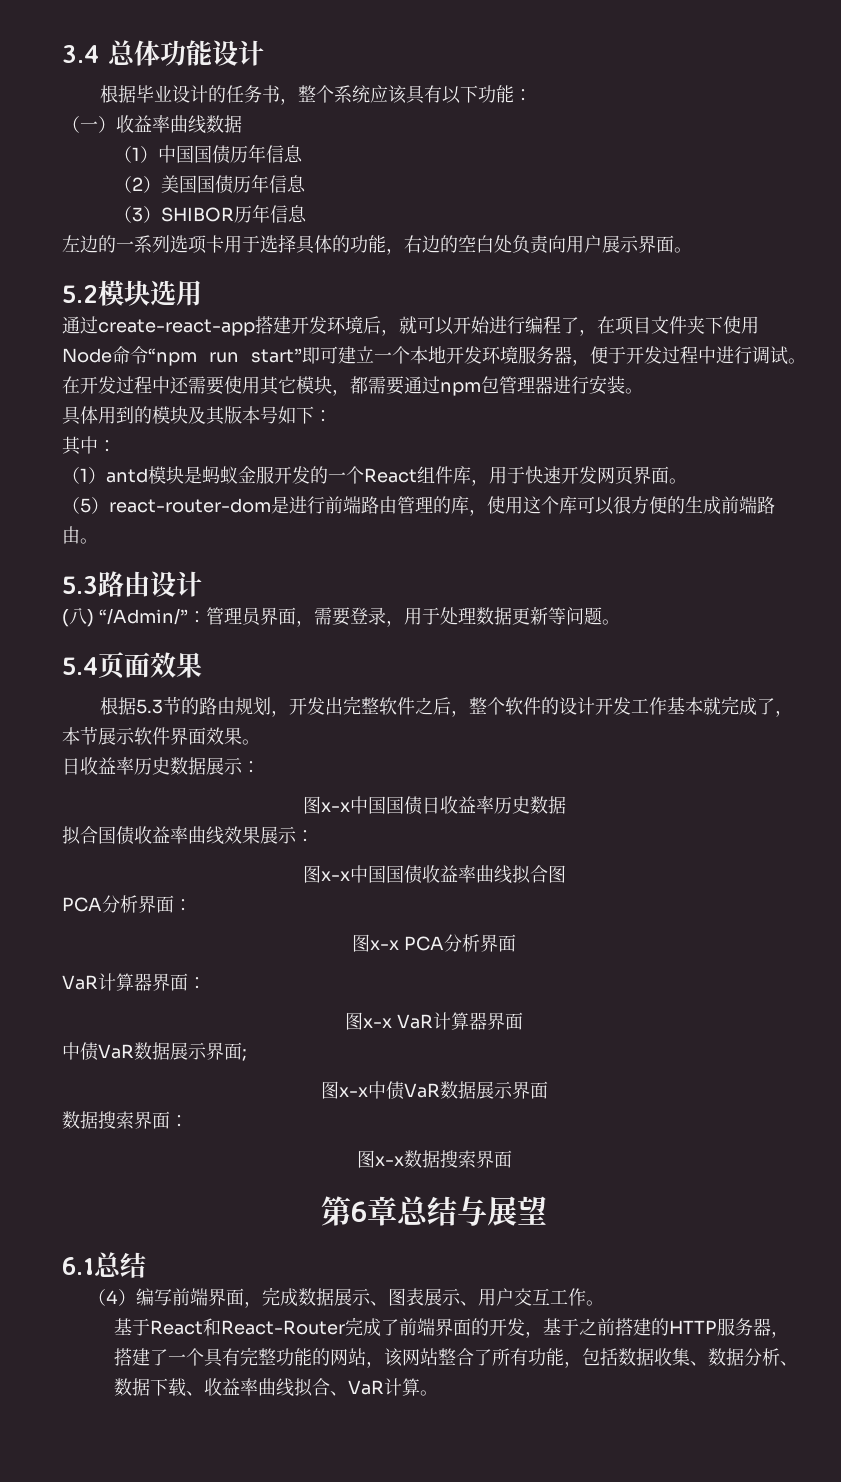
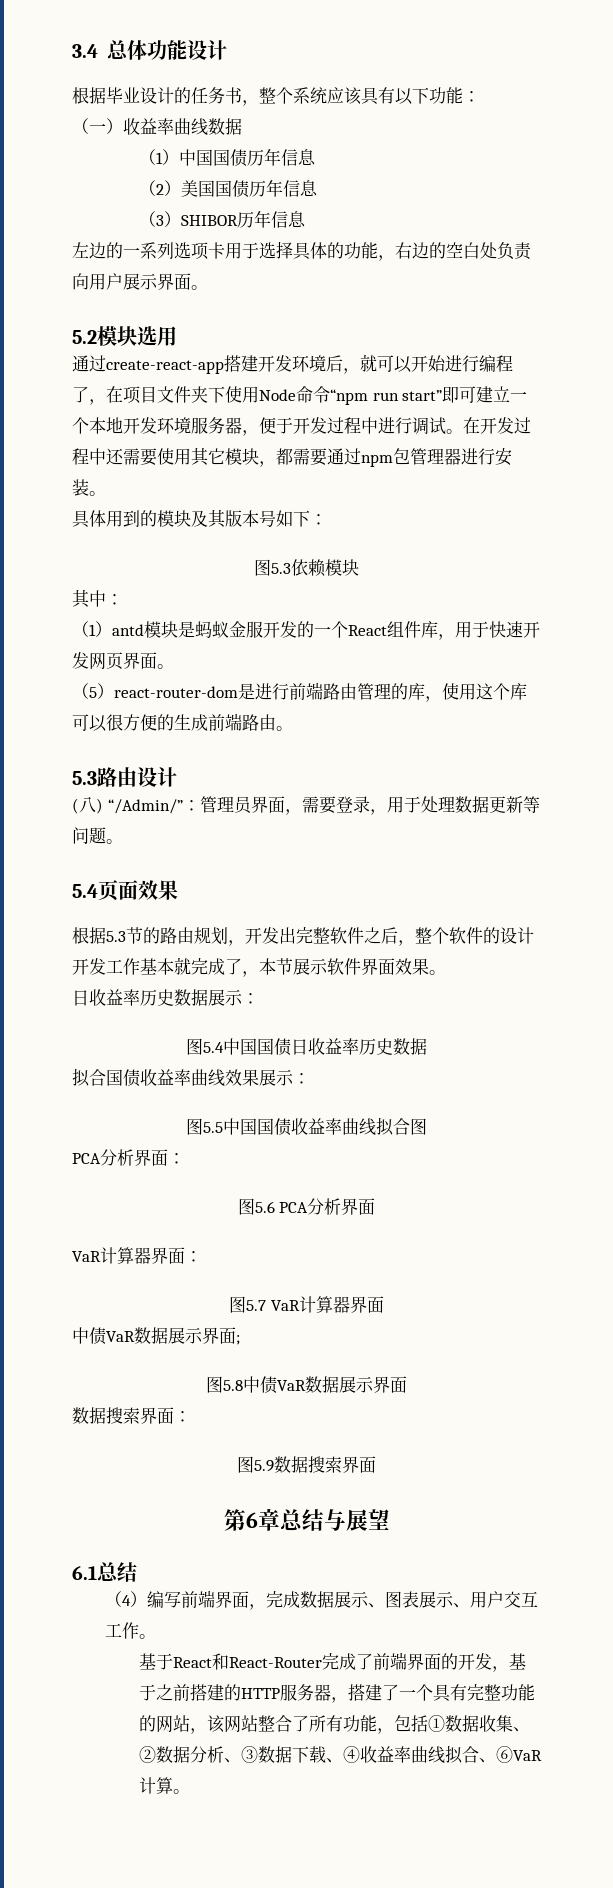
(332, 416) none -> [254,559,359,577] // 图5.3依赖模块
[320,802,350,812] x-x -> [203,1042,224,1053] 5.4
[320,871,350,881] x-x -> [203,1122,223,1133] 5.5
[370,940,400,950] x-x -> [254,1201,275,1213] 5.6
[363,1018,393,1028] x-x -> [246,1300,267,1311] 5.7
[338,1087,368,1097] x-x -> [223,1380,243,1391] 5.8
[374,1156,404,1166] x-x -> [254,1460,274,1472] 5.9
(619, 1357) none -> [427,1715,445,1732] ①
(709, 1363) none -> [138,1746,156,1763] ②
(799, 1363) none -> [240,1746,258,1763] ③
(205, 1393) none -> [342,1746,360,1763] ④
[348,1380,385,1395] VaR -> [495,1746,542,1763] ⑥VaR

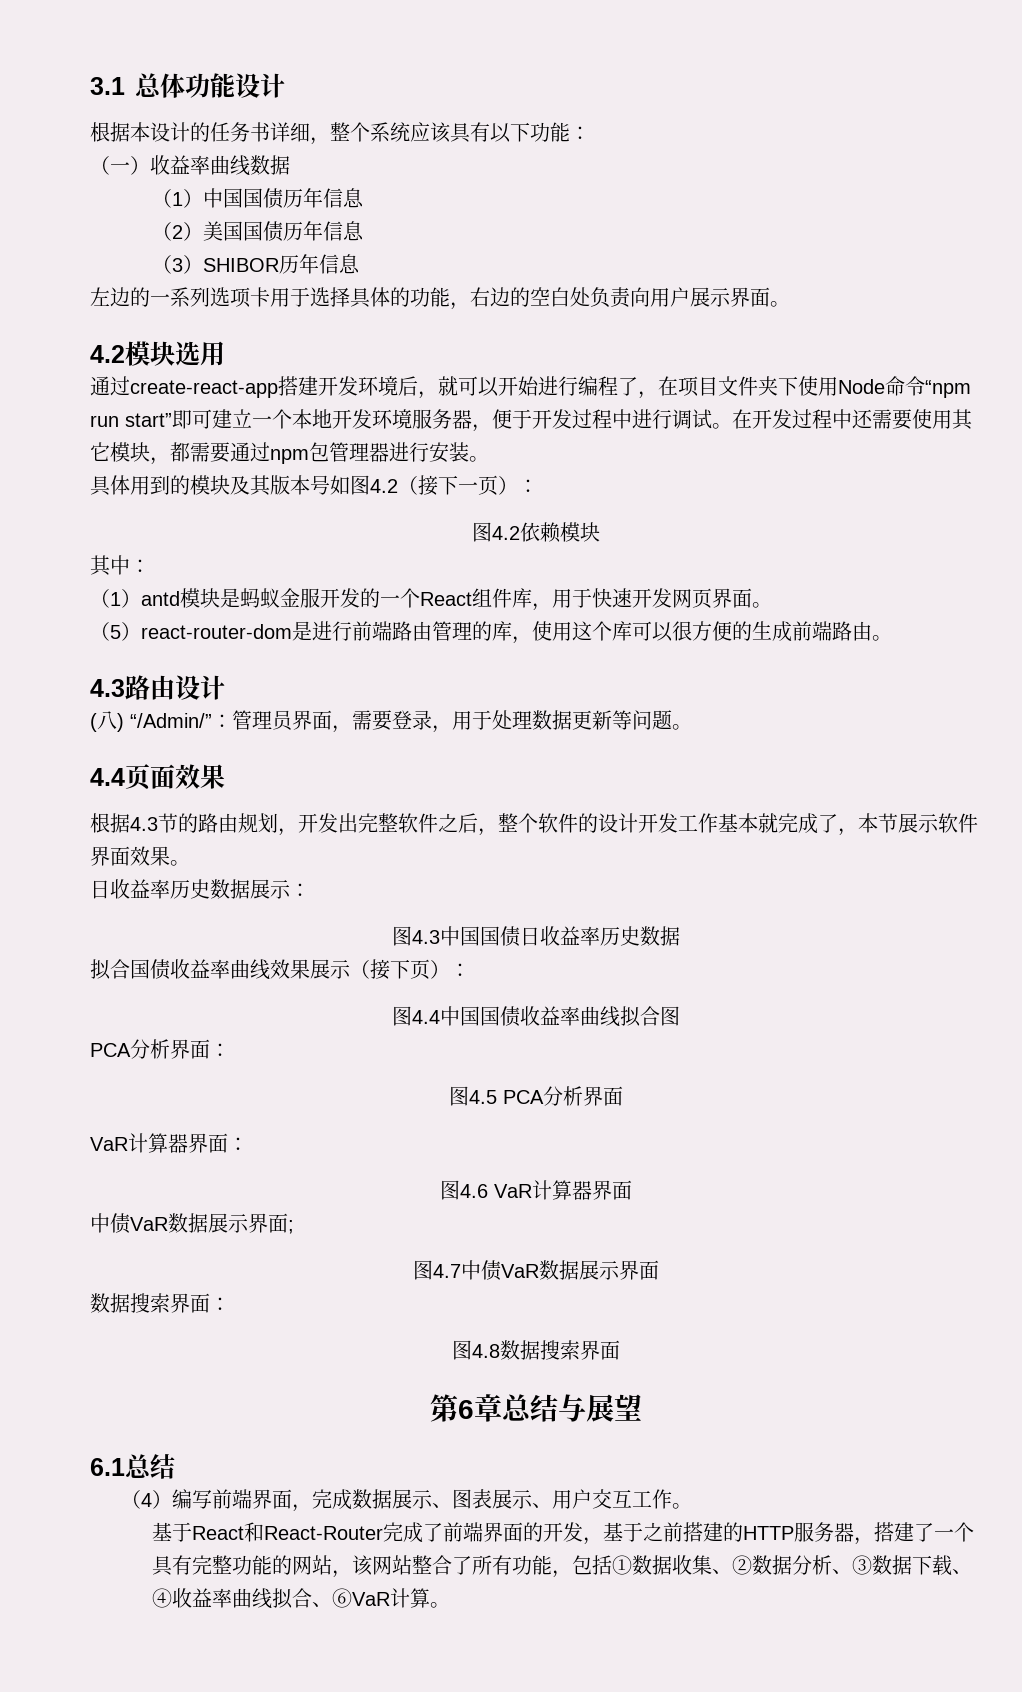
[72,44,98,58] 3.4 -> [90,77,125,95] 3.1
[106,87,140,104] 毕业 -> [130,122,150,142] 本
(242, 95) none -> [270,122,310,142] 详细
[72,330,97,344] 5.2 -> [90,345,125,363] 4.2
[293,510,327,527] [254,559,291,576] 下： // 图5.3 -> [350,475,538,496] [471,522,520,542] 图4.2（接下一页）： // 图4.2
[72,771,97,785] 5.3 -> [90,679,125,697] 4.3
[72,884,98,898] 5.4 -> [90,768,125,786] 4.4
[106,931,126,942] 5.3 -> [130,817,158,831] 4.3
[203,1042,224,1053] 5.4 -> [411,930,440,944] 4.3
[293,1073,310,1084] [186,1118,223,1135] ： // 图5.5 -> [350,959,470,980] [391,1006,440,1026] （接下页）： // 图4.4
[254,1201,275,1213] 5.6 -> [468,1090,497,1104] 4.5
[246,1300,267,1311] 5.7 -> [459,1184,488,1198] 4.6
[223,1380,243,1391] 5.8 -> [432,1264,461,1278] 4.7
[254,1460,274,1472] 5.9 -> [471,1344,500,1358] 4.8

